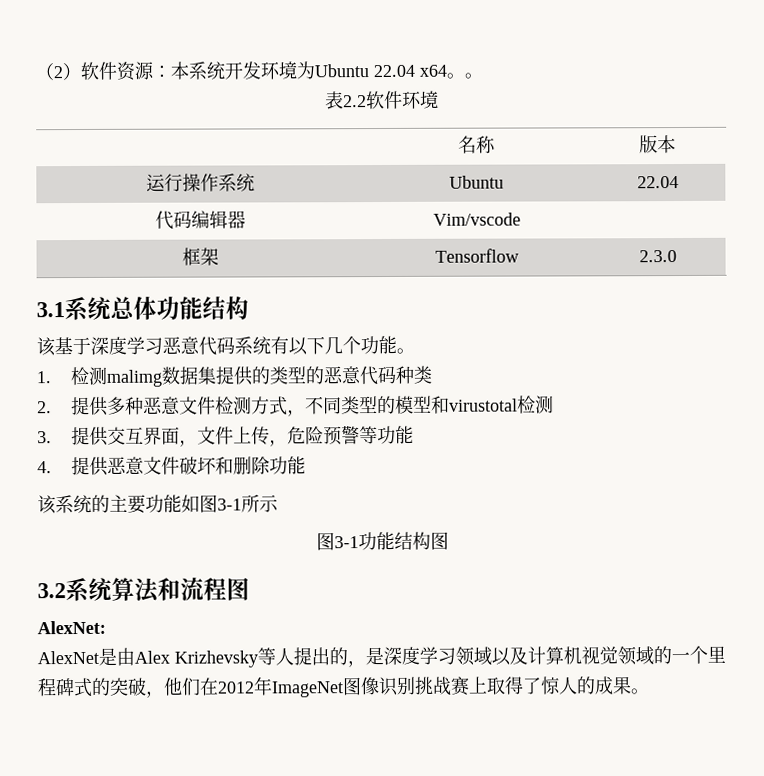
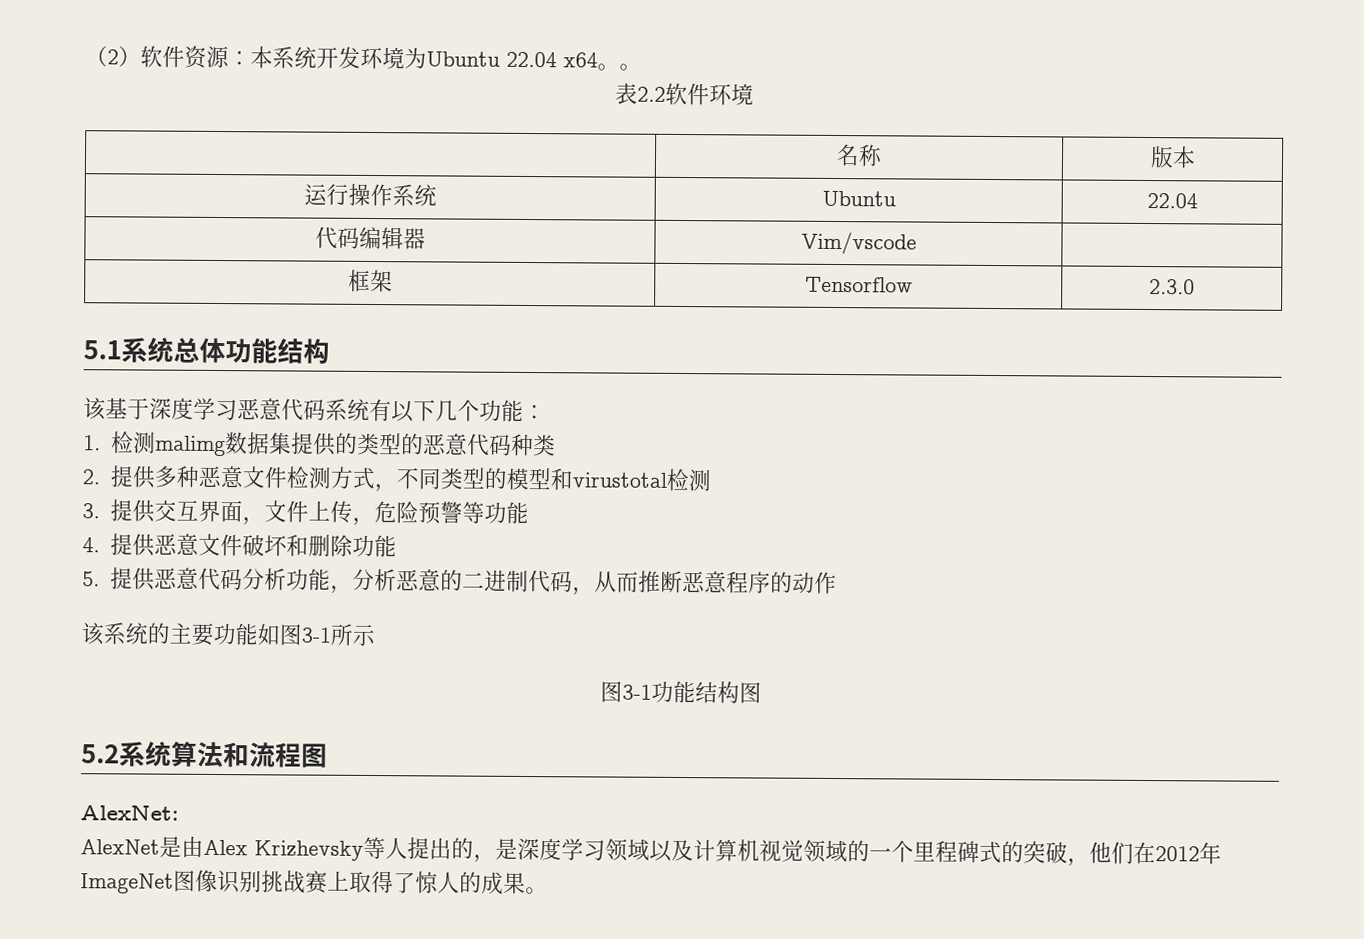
[36,302,65,318] 3.1 -> [83,340,122,360] 5.1
[396,347,415,354] 。 -> [523,404,546,420] ：
(307, 465) none -> [82,567,837,596] // 5.提供恶意代码分析功能，分析恶意的二进制代码，从而推断恶意程序的动作
[37,583,66,599] 3.2 -> [81,744,120,764] 5.2

